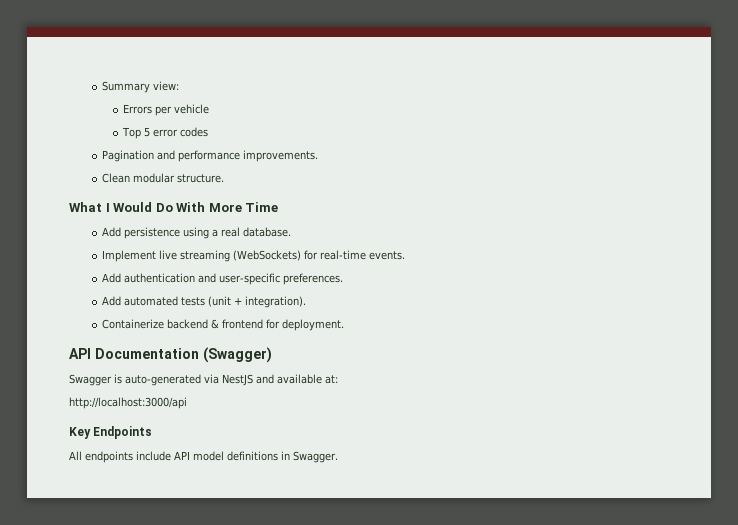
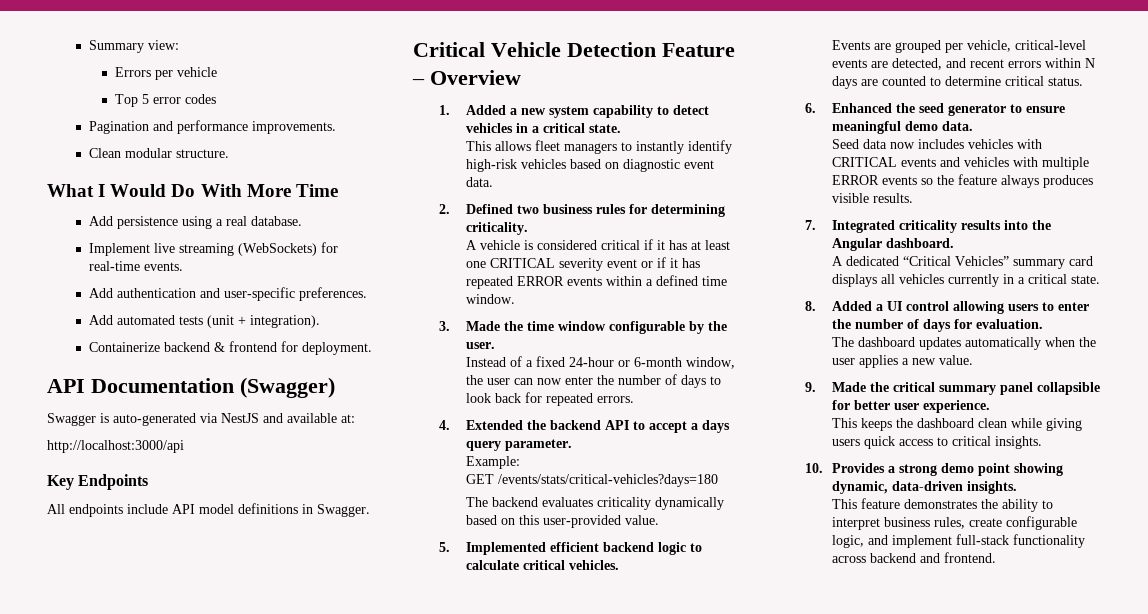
(338, 457) none -> [413,42,735,57] [412,70,521,85] [439,105,709,118] [465,123,621,133] [465,140,732,154] [465,159,714,172] [465,177,493,187] [439,204,725,217] [465,222,528,235] [465,239,730,250] [465,257,700,271] [465,275,727,289] [465,294,515,304] [439,321,727,334] [465,342,495,349] [465,356,735,369] [465,374,721,388] [465,392,634,406] [439,420,730,433] [465,439,572,451] [465,456,520,469] [465,474,718,487] [465,497,724,510] [465,515,659,528] [439,542,702,555] [465,560,619,570] [831,40,1086,53] [831,58,1095,70] [831,76,1083,89] [805,103,1065,116] [831,121,973,134] [831,139,1042,149] [831,157,1089,170] [831,174,1093,188] [831,193,913,203] [805,220,1051,233] [831,238,954,251] [831,256,1093,269] [831,274,1100,287] [805,301,1089,314] [831,319,1043,332] [831,337,1096,350] [831,355,973,368] [805,382,1100,395] [831,400,990,413] [831,418,1082,431] [831,436,1042,449] [805,463,1063,476] [831,481,1017,494] [831,498,1053,512] [831,516,1077,530] [831,534,1085,548] [831,552,996,563] // Critical Vehicle Detection Feature – Overview // 1. Added a new system capability to detect vehicles in a critical state. // This allows fleet managers to instantly identify high-risk vehicles based on diagnostic event data. // 2. Defined two business rules for determining criticality. // A vehicle is considered critical if it has at least one CRITICAL severity event or if it has repeated ERROR events within a defined time window. // 3. Made the time window configurable by the user. // Instead of a fixed 24-hour or 6-month window, the user can now enter the number of days to look back for repeated errors. // 4. Extended the backend API to accept a days query parameter. // Example: // GET /events/stats/critical-vehicles?days=180 // The backend evaluates criticality dynamically based on this user-provided value. // 5. Implemented efficient backend logic to calculate critical vehicles. // Events are grouped per vehicle, critical-level events are detected, and recent errors within N days are counted to determine critical status. // 6. Enhanced the seed generator to ensure meaningful demo data. // Seed data now includes vehicles with CRITICAL events and vehicles with multiple ERROR events so the feature always produces visible results. // 7. Integrated criticality results into the Angular dashboard. // A dedicated “Critical Vehicles” summary card displays all vehicles currently in a critical state. // 8. Added a UI control allowing users to enter the number of days for evaluation. // The dashboard updates automatically when the user applies a new value. // 9. Made the critical summary panel collapsible for better user experience. // This keeps the dashboard clean while giving users quick access to critical insights. // 10. Provides a strong demo point showing dynamic, data-driven insights. // This feature demonstrates the ability to interpret business rules, create configurable logic, and implement full-stack functionality across backend and frontend.

